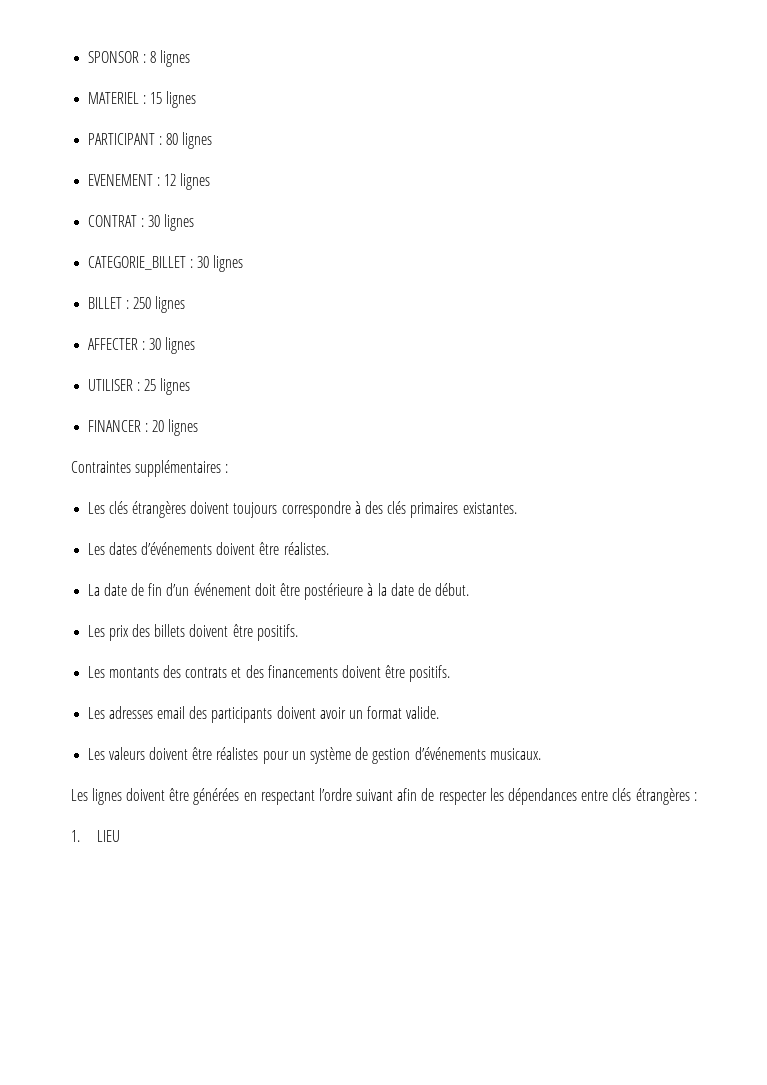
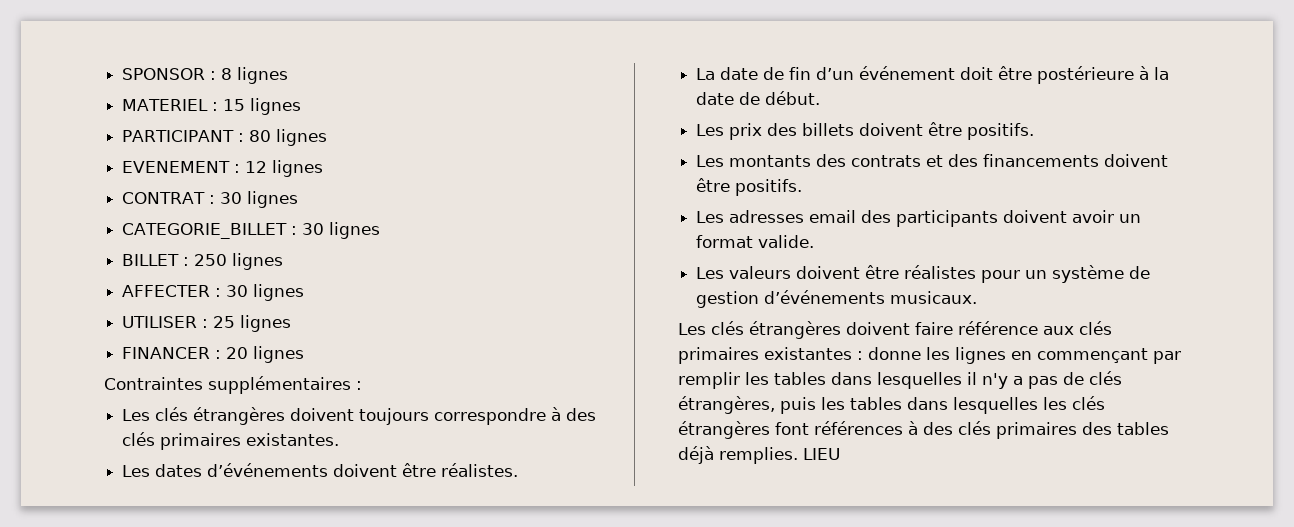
[91,788,697,805] [70,830,80,842] lignes doivent être générées en respectant l’ordre suivant afin de respecter les dépendances entre clés étrangères : // 1. -> [710,321,1112,339] [677,347,1181,364] [677,371,1122,389] [677,396,1105,414] [677,421,1169,439] [677,446,798,464] clés étrangères doivent faire référence aux clés primaires existantes : donne les lignes en commençant par remplir les tables dans lesquelles il n'y a pas de clés étrangères, puis les tables dans lesquelles les clés étrangères font références à des clés primaires des tables déjà remplies.

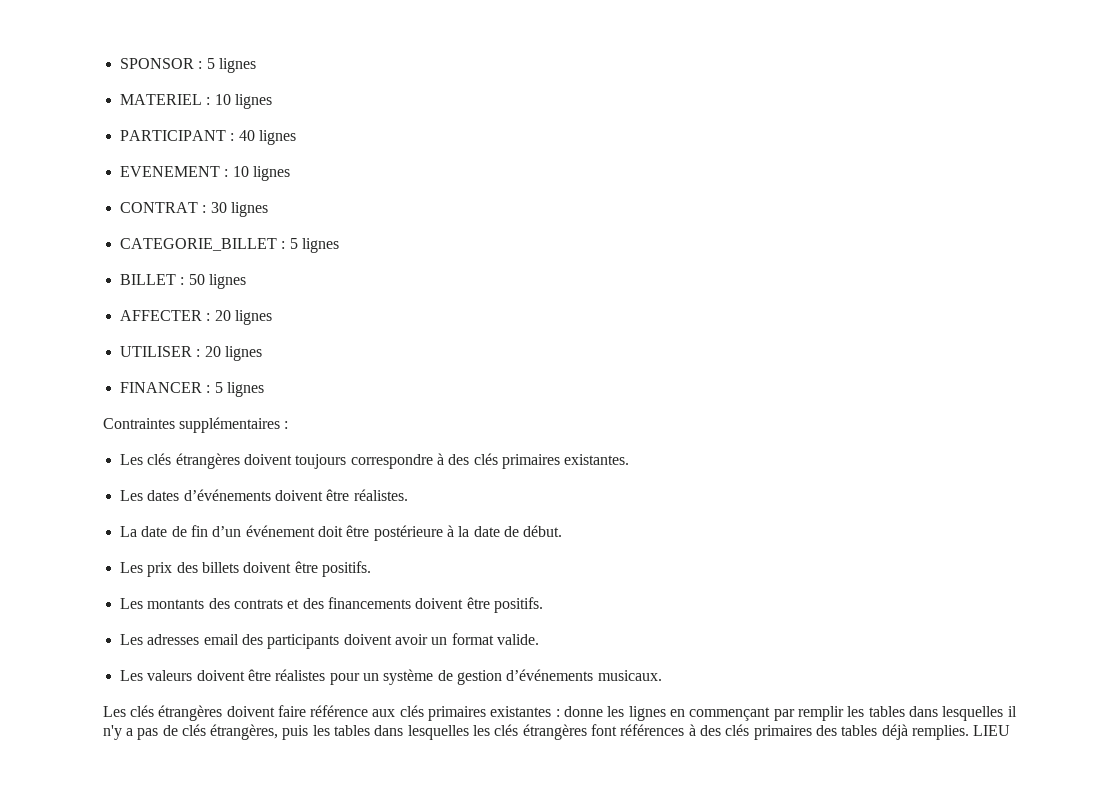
[220,68,232,80] 8 -> [206,58,215,69] 5
[222,99,245,111] 15 -> [214,94,231,105] 10
[248,130,271,142] 80 -> [238,130,255,141] 40
[244,161,267,173] 12 -> [232,166,249,177] 10
[301,223,324,235] 30 -> [289,238,298,249] 5
[193,254,227,266] 250 -> [188,274,205,285] 50
[225,285,248,297] 30 -> [214,310,231,321] 20
[212,316,235,328] 25 -> [204,346,221,357] 20
[225,347,248,359] 20 -> [214,382,223,393] 5

